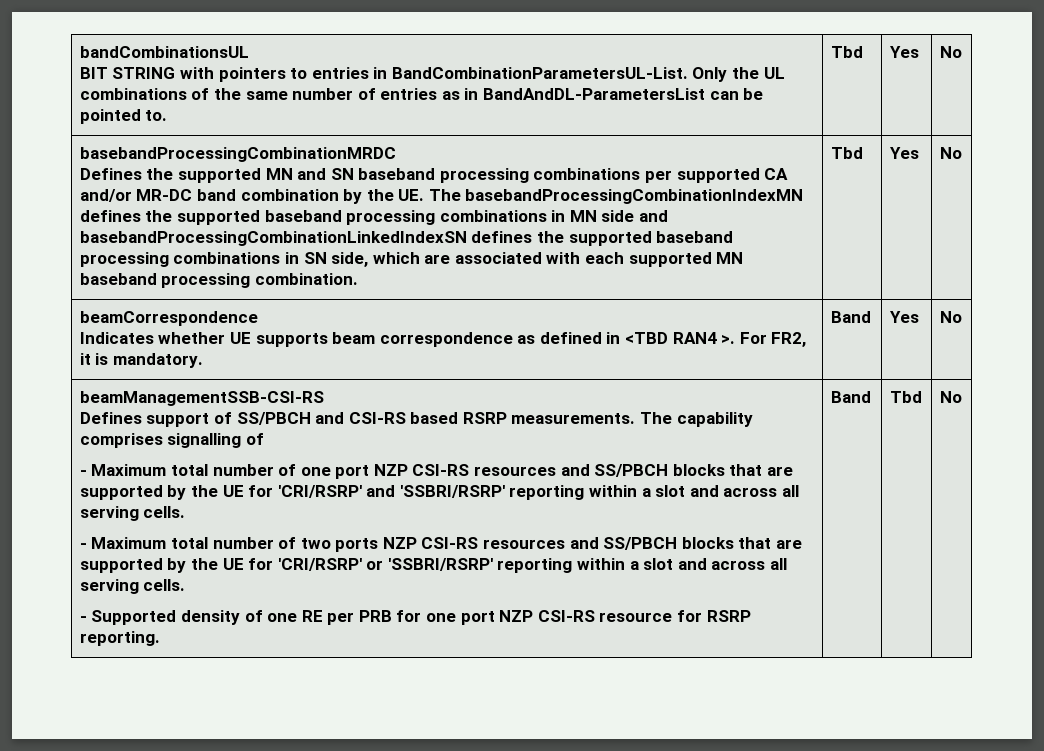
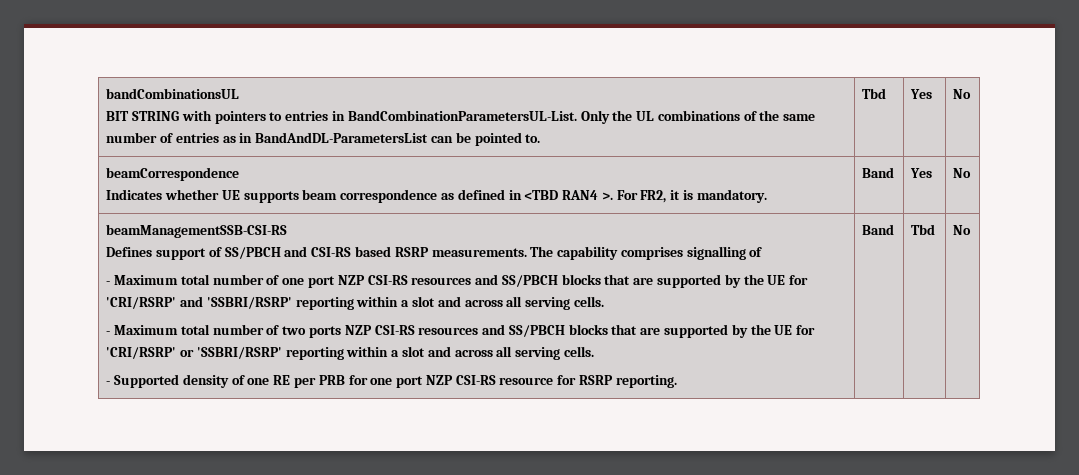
[79,147,396,162] [79,168,789,183] [79,189,804,204] [79,210,669,225] [79,231,734,246] [79,252,744,267] [79,273,358,288] [830,147,863,159] [889,147,919,159] [939,147,962,159] // basebandProcessingCombinationMRDC // Defines the supported MN and SN baseband processing combinations per supported CA and/or MR-DC band combination by the UE. The basebandProcessingCombinationIndexMN defines the supported baseband processing combinations in MN side and basebandProcessingCombinationLinkedIndexSN defines the supported baseband processing combinations in SN side, which are associated with each supported MN baseband processing combination. | Tbd | Yes | No -> (972, 94) none

